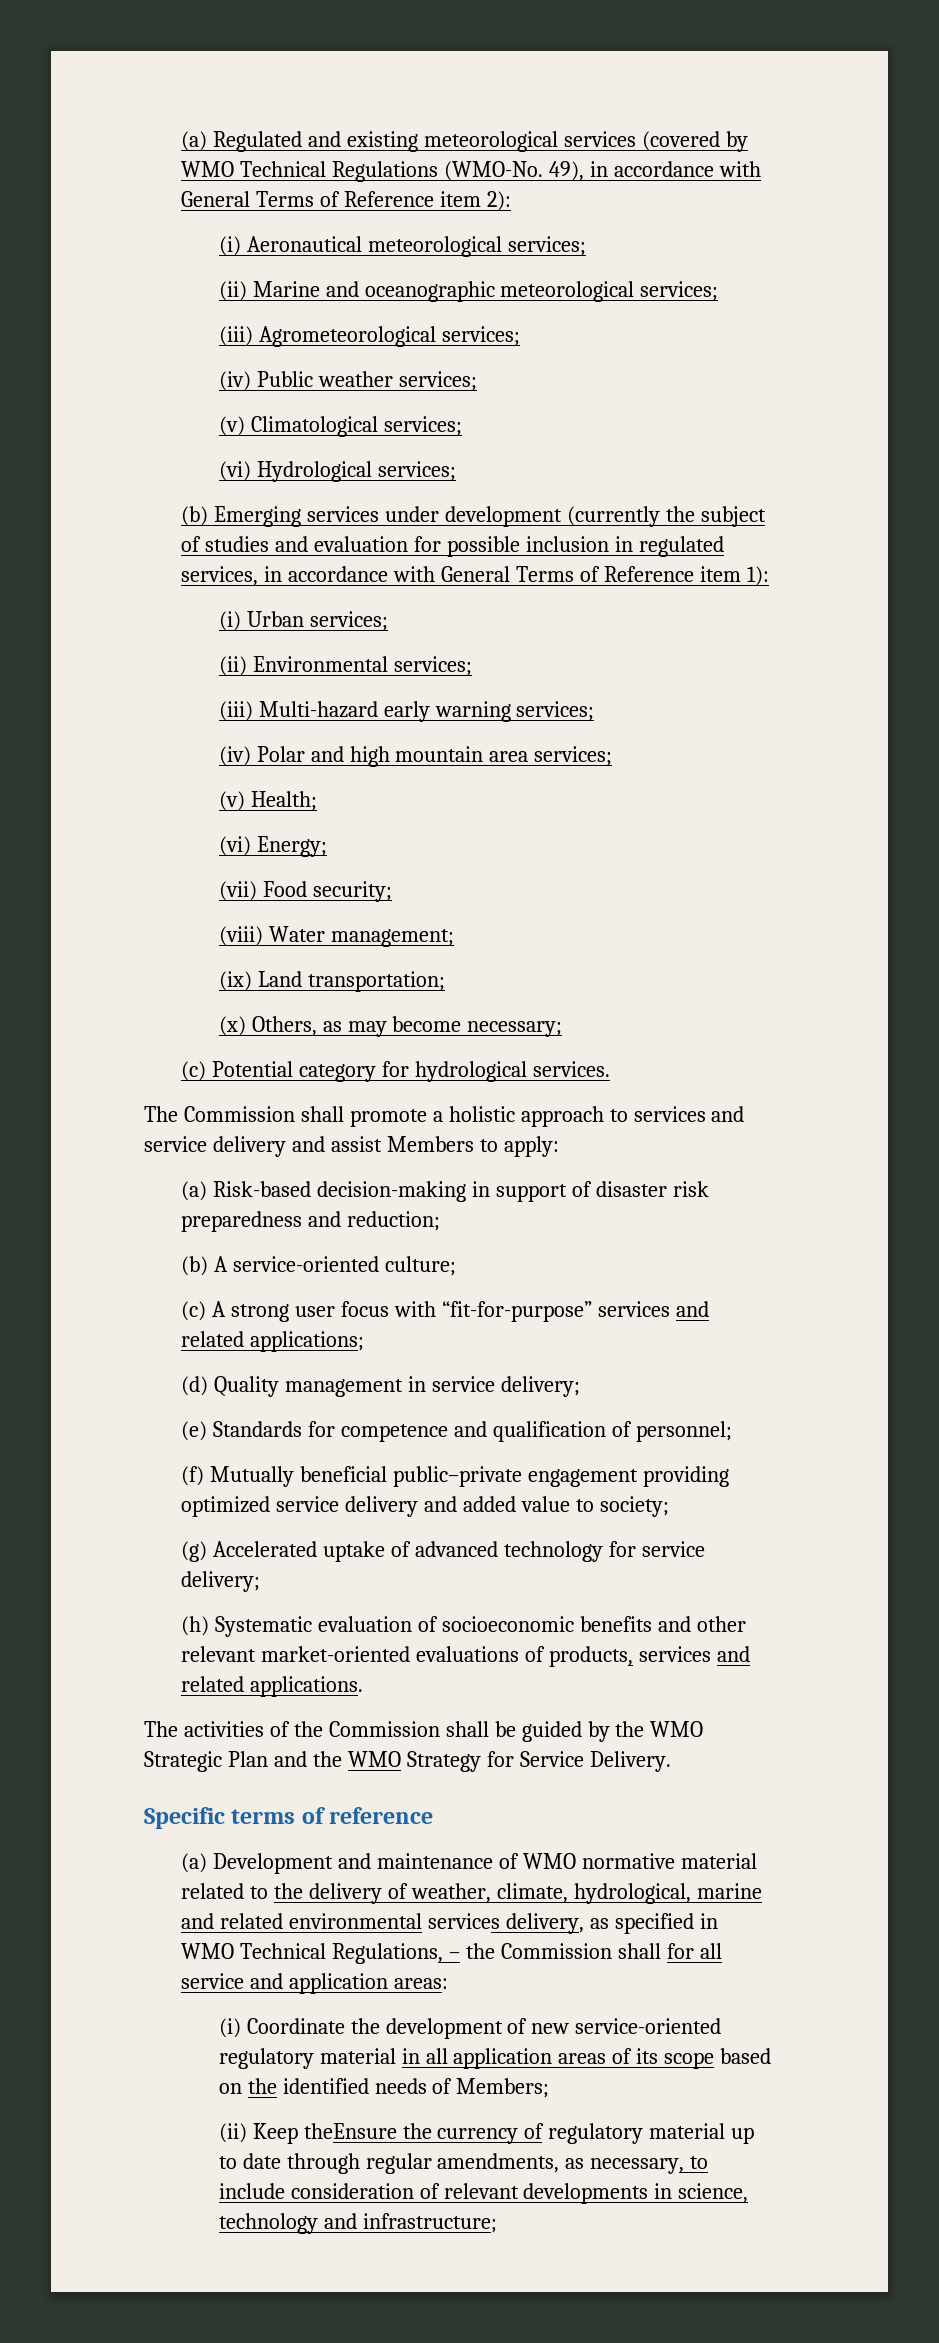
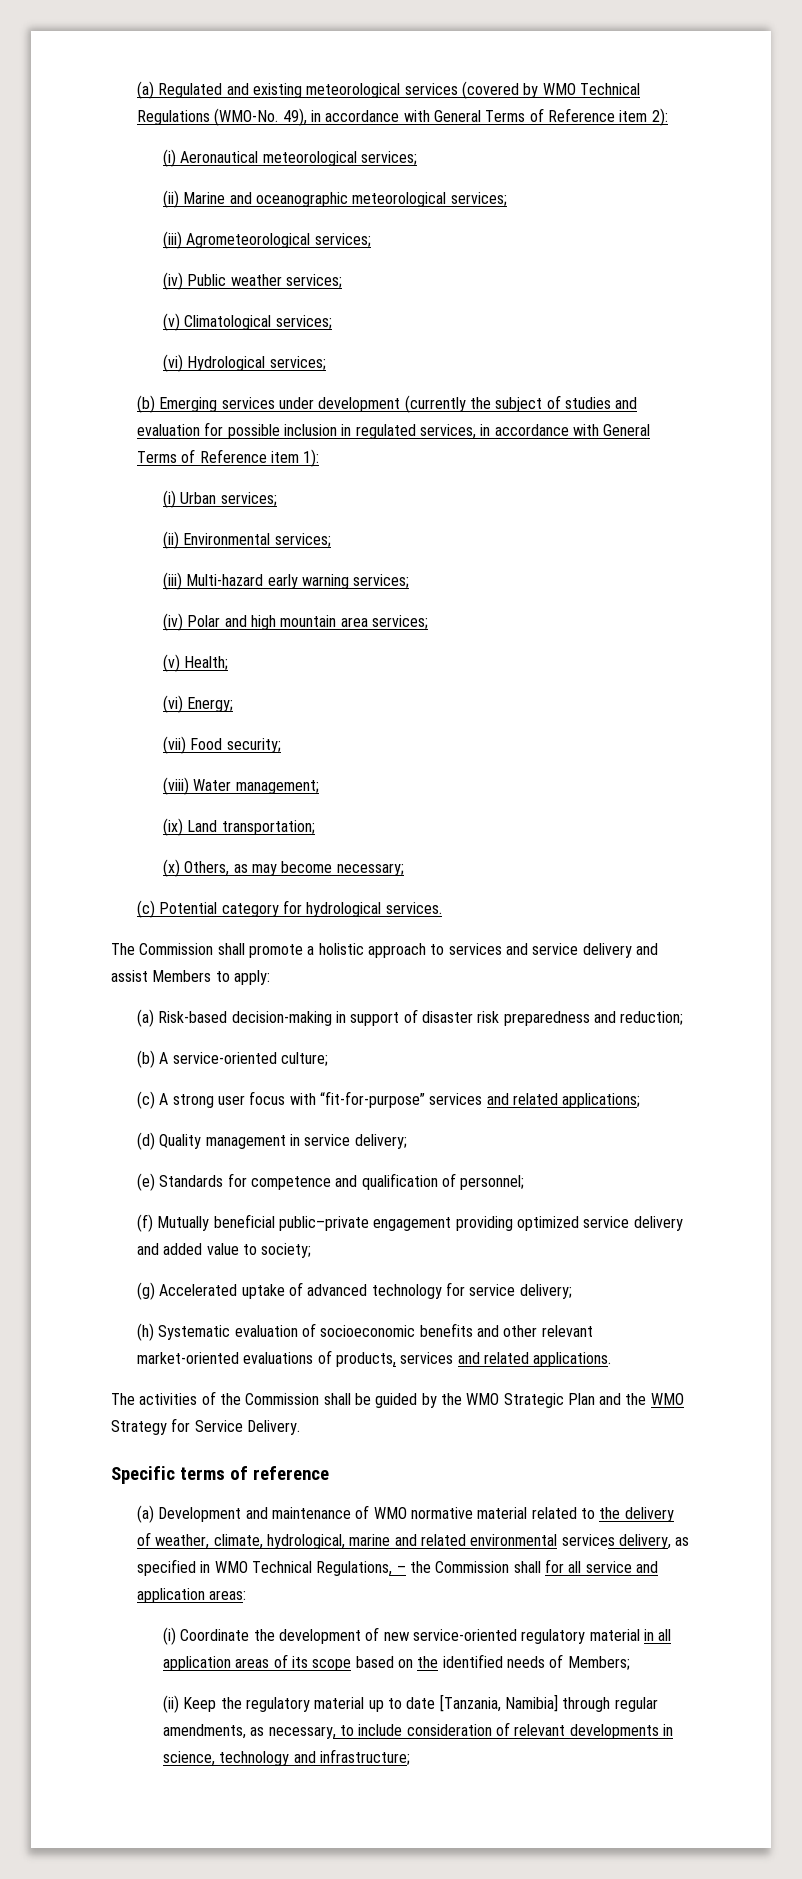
[303,2123,545,2144] theEnsure the currency of -> [220,1697,242,1709] the
(281, 2161) none -> [439,1694,558,1712] [Tanzania, Namibia]

